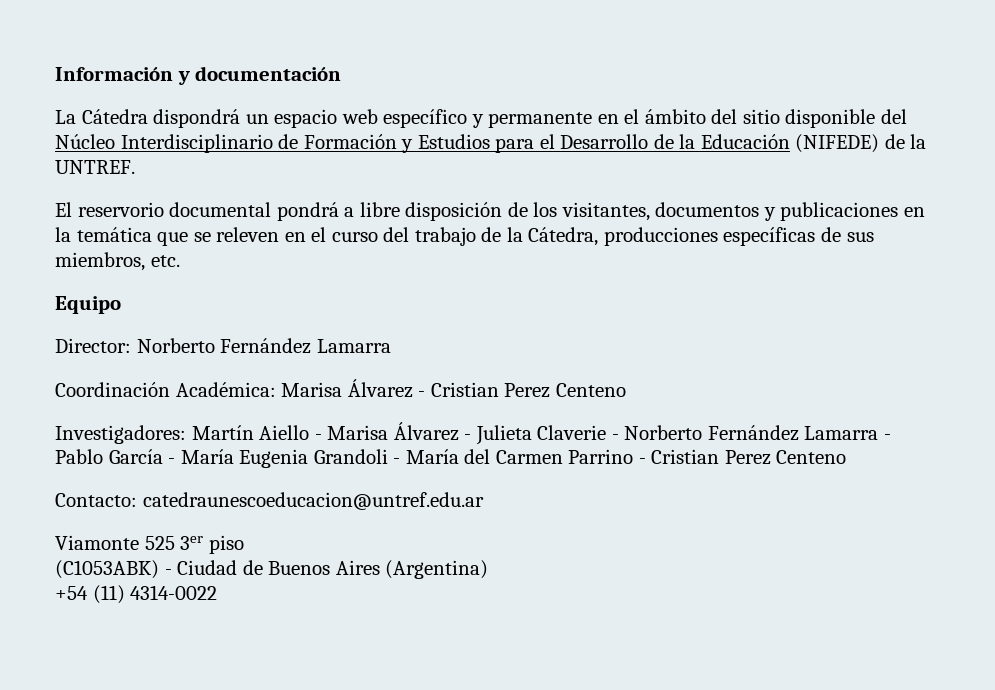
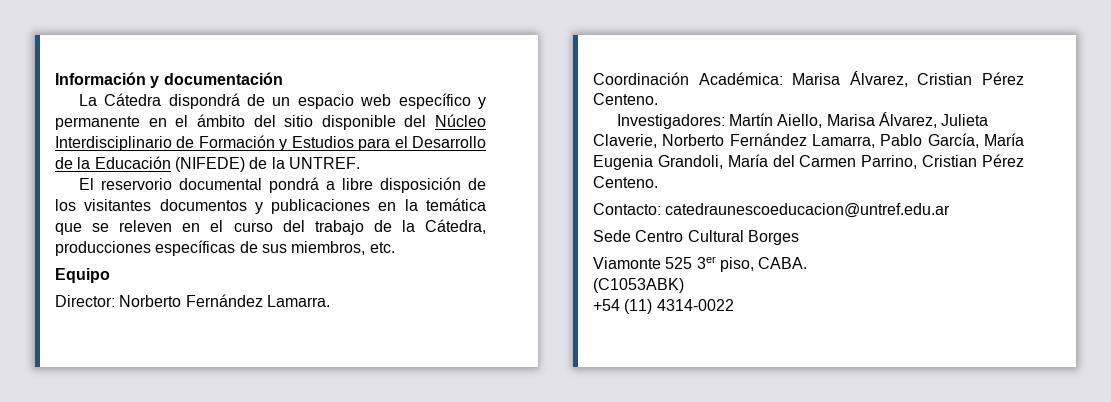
(241, 118) none -> [246,94,265,106] de
[561,202,650,221] visitantes, -> [84,199,152,211] visitantes
[316,339,391,353] Lamarra -> [266,295,330,307] Lamarra.
[347,379,626,398] [55,422,891,445] [55,449,847,468] [55,492,484,510] Álvarez - Cristian Perez Centeno // Investigadores: Martín Aiello - Marisa Álvarez - Julieta Claverie - Norberto Fernández Lamarra - Pablo García - María Eugenia Grandoli - María del Carmen Parrino - Cristian Perez Centeno // Contacto: catedraunescoeducacion@untref.edu.ar -> [849,71,1024,87] [593,93,658,105] [616,112,989,129] [593,133,1024,148] [593,154,1024,170] [593,176,658,188] [593,203,951,218] [593,230,799,245] Álvarez, Cristian Pérez Centeno. // Investigadores: Martín Aiello, Marisa Álvarez, Julieta Claverie, Norberto Fernández Lamarra, Pablo García, María Eugenia Grandoli, María del Carmen Parrino, Cristian Pérez Centeno. // Contacto: catedraunescoeducacion@untref.edu.ar // Sede Centro Cultural Borges
[208,535,244,554] piso -> [719,257,808,272] piso, CABA.
[164,560,489,579] - Ciudad de Buenos Aires (Argentina) -> (684, 285) none

